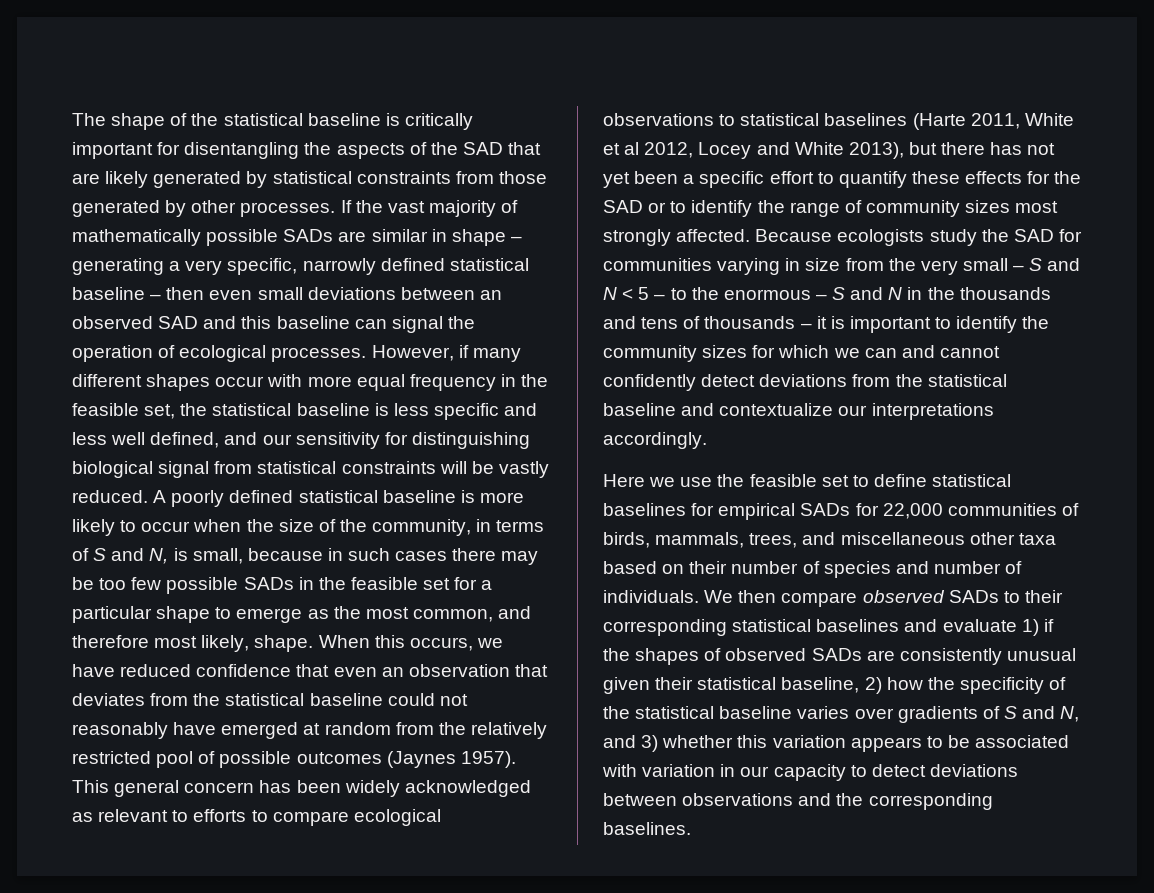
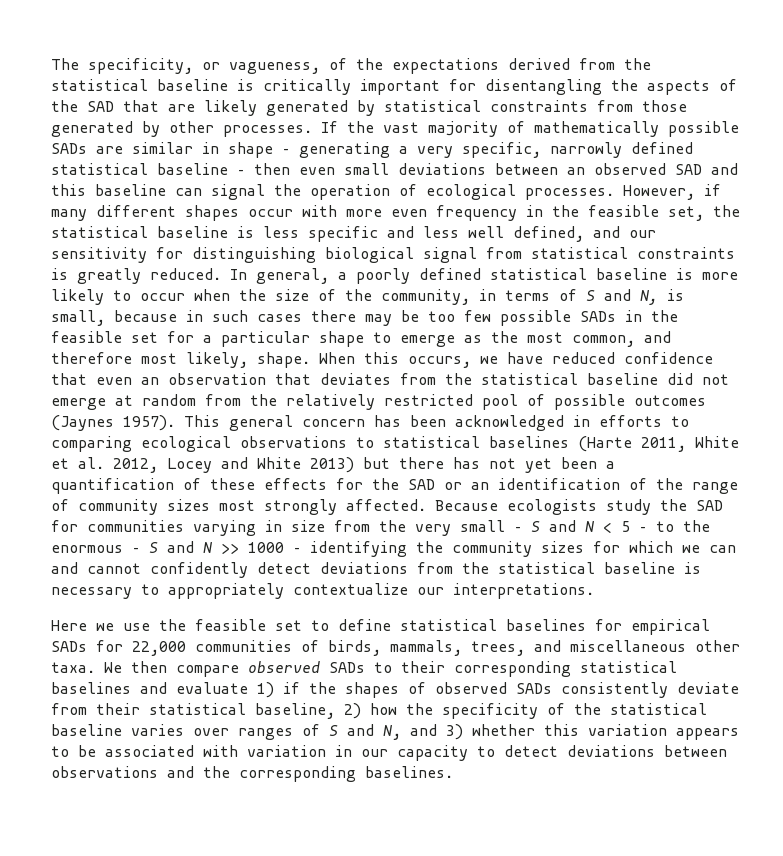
[111,113,188,130] shape of -> [88,58,615,74] specificity, or vagueness, of the expectations derived from
[356,374,405,391] equal -> [391,209,427,217] even
[439,461,549,478] [72,490,167,503] will be vastly reduced. A -> [51,268,347,284] is greatly reduced. In general, a
[387,693,468,706] [72,722,299,739] could not reasonably have emerged -> [667,373,729,385] [51,398,106,410] did not emerge
[344,780,531,797] [72,809,189,822] widely acknowledged as relevant to -> [455,415,590,431] acknowledged in
[272,811,349,826] compare -> [51,436,132,452] comparing
[624,142,640,155] al -> [78,457,104,469] al.
[848,142,904,159] 2013), -> [310,457,354,473] 2013)
[699,171,907,188] specific effort to quantify -> [51,478,201,494] quantification of
[670,200,753,217] to identify -> [471,478,647,490] an identification of
[907,287,1051,300] [603,316,1018,333] in the thousands and tens of thousands – it is important to identify -> [221,541,407,557] >> 1000 – identifying
[681,403,994,420] [603,432,707,449] and contextualize our interpretations accordingly. -> [684,562,701,574] [51,583,594,599] is necessary to appropriately contextualize our interpretations.
[1018,533,1056,545] [603,561,1023,578] [603,590,699,603] taxa based on their number of species and number of individuals. -> [51,662,95,673] taxa.
[866,648,1076,665] [603,677,650,694] are consistently unusual given -> [561,682,739,698] [51,703,87,715] consistently deviate from
[897,706,978,723] gradients -> [238,728,293,740] ranges

